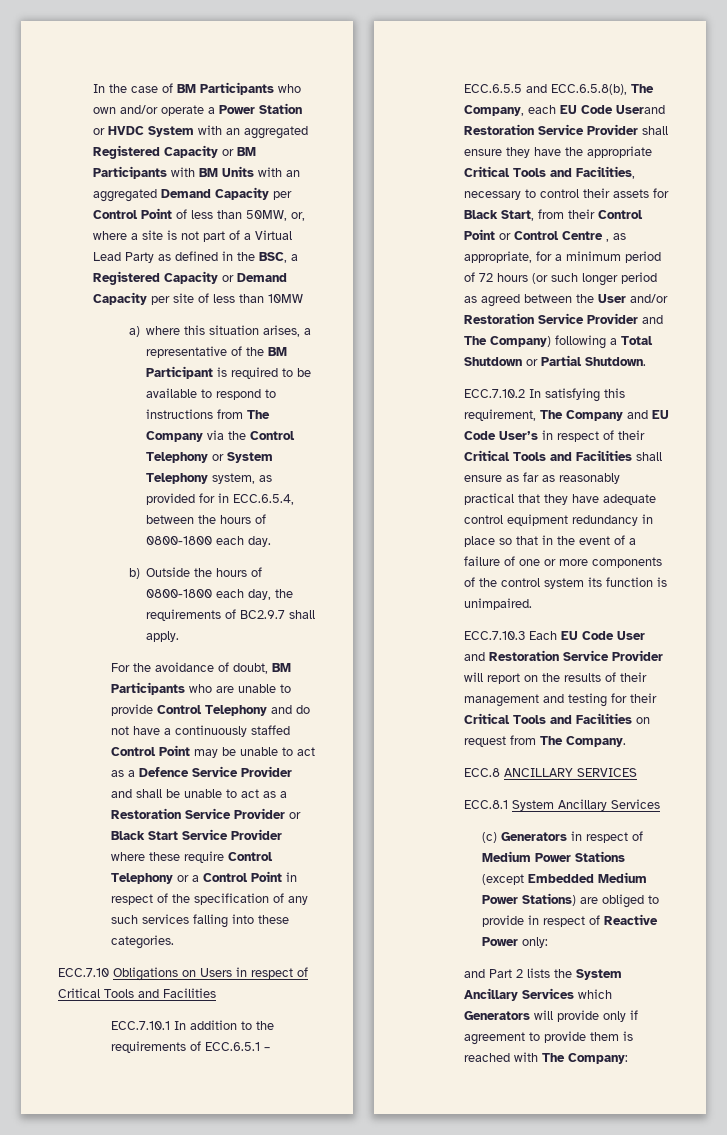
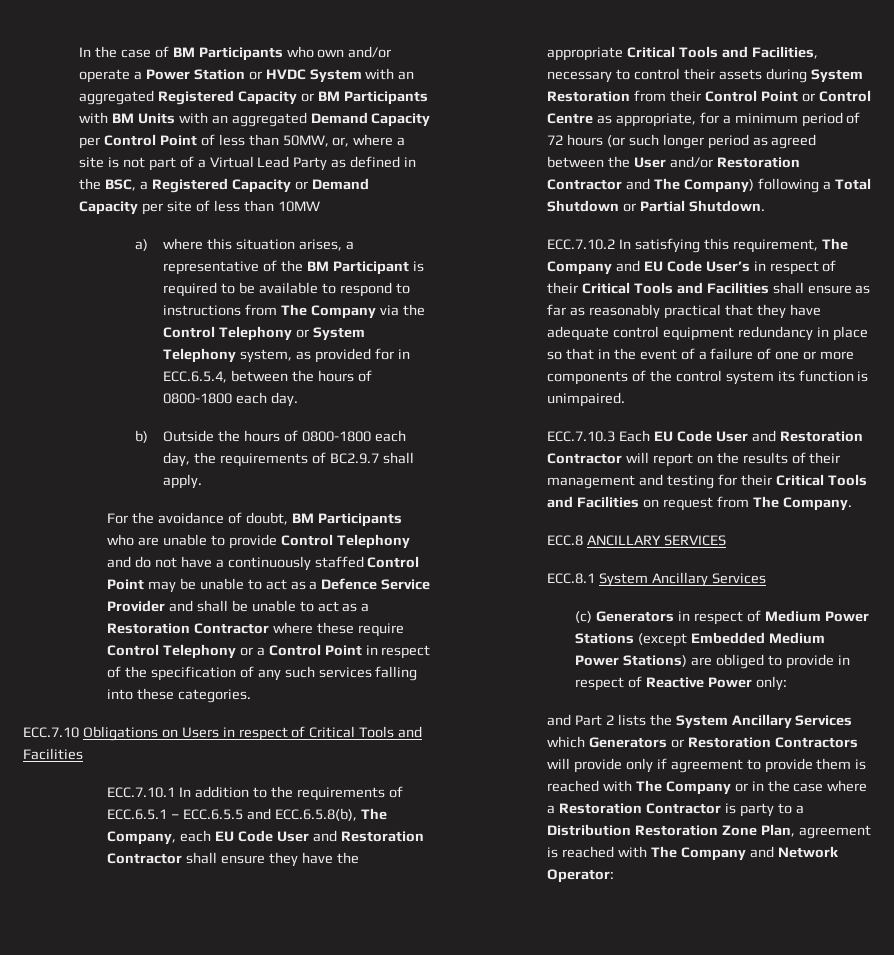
[184,808,301,819] [110,829,282,840] Service Provider or Black Start Service Provider -> [193,623,269,634] Contractor
[615,105,665,114] [463,124,638,135] Userand Restoration Service Provider -> [276,830,424,842] [107,853,183,864] User and Restoration Contractor
[652,188,669,198] [463,210,534,221] for Black Start, -> [765,68,863,83] [547,91,631,102] during System Restoration
[605,239,609,242] , -> (594, 118) none
[537,313,638,324] Service Provider -> [547,179,623,190] Contractor
[562,650,663,661] Service Provider -> [547,453,623,464] Contractor
(530, 1015) none -> [670,737,858,748] or Restoration Contractors
[567,1053,628,1064] Company: -> [665,780,868,795] [547,803,804,817] [547,824,871,839] [547,846,839,861] [547,869,615,883] Company or in the case where a Restoration Contractor is party to a Distribution Restoration Zone Plan, agreement is reached with The Company and Network Operator:

